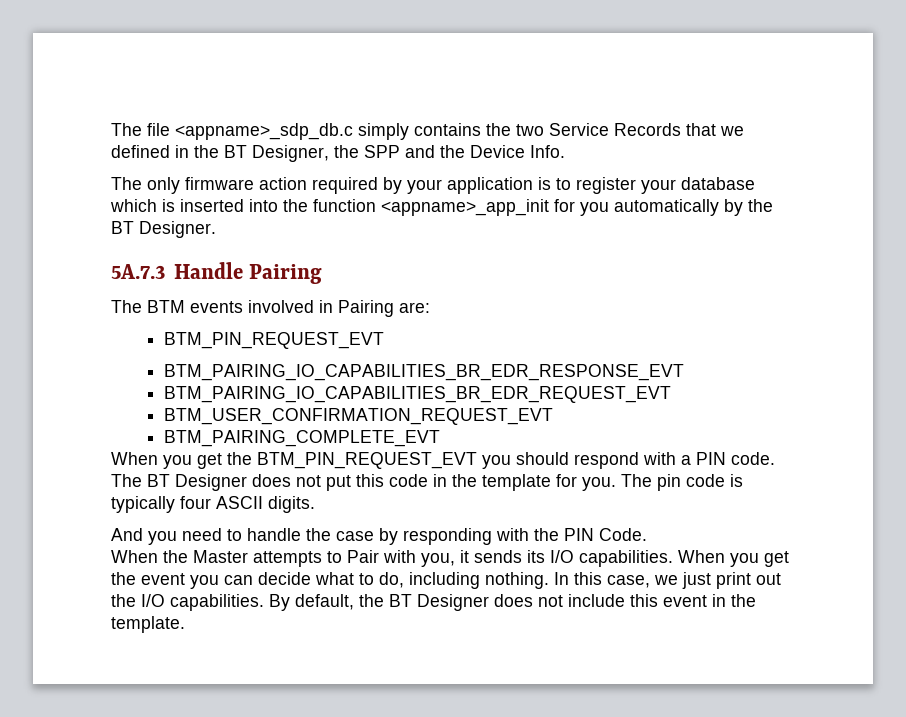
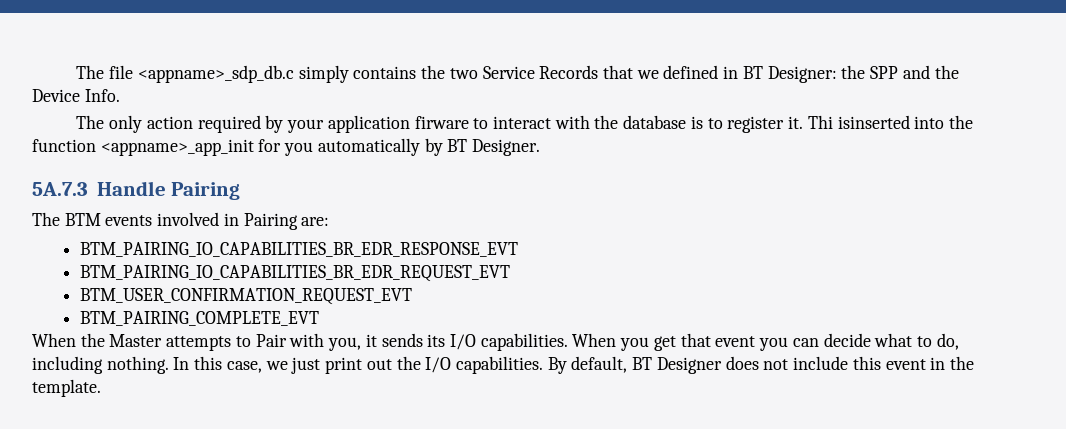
[194,145,329,162] the BT Designer, -> [742,66,837,83] BT Designer:
[185,177,254,190] firmware -> (143, 124) none
[538,177,755,194] [110,199,244,212] is to register your database which is inserted -> [414,115,910,133] firware to interact with the database is to register it. Thi isinserted
[748,199,773,212] the -> (443, 147) none
[164,332,385,349] // BTM_PIN_REQUEST_EVT -> (330, 221) none
[111,452,775,469] [111,474,743,491] [111,496,315,513] [111,528,647,545] // When you get the BTM_PIN_REQUEST_EVT you should respond with a PIN code. The BT Designer does not put this code in the template for you. The pin code is typically four ASCII digits. // And you need to handle the case by responding with the PIN Code. -> (319, 318) none
[111,572,136,585] the -> [680,333,711,347] that
[359,594,384,607] the -> (628, 364) none

